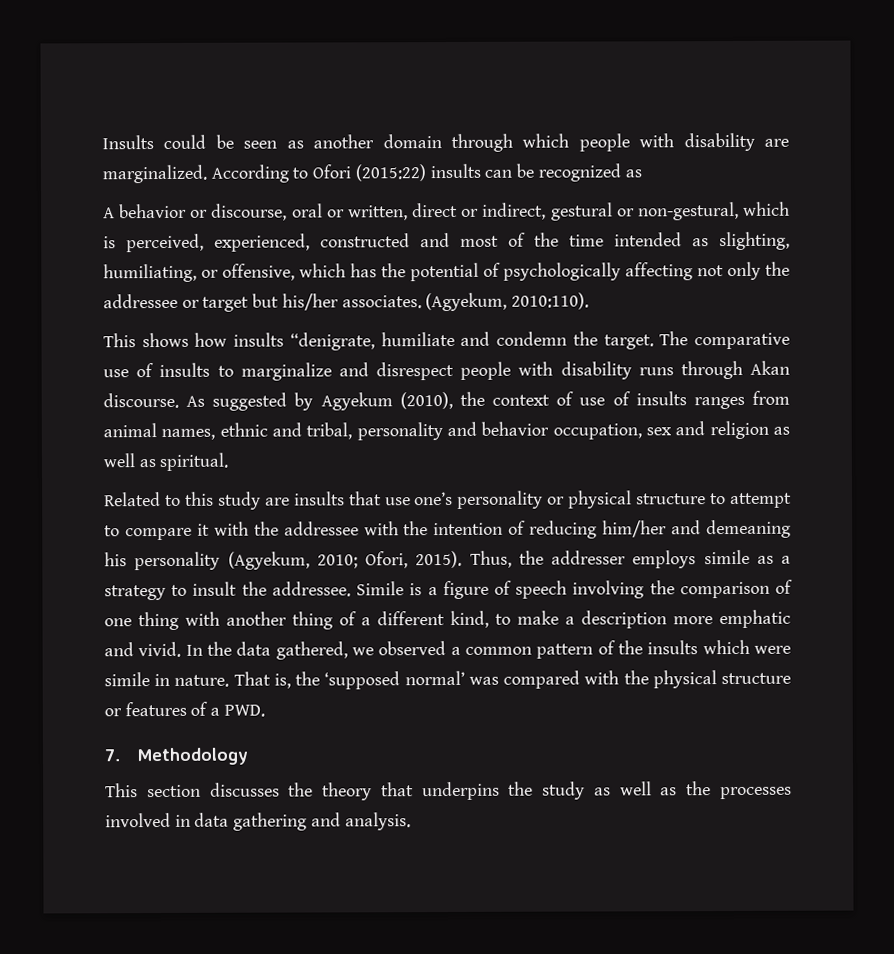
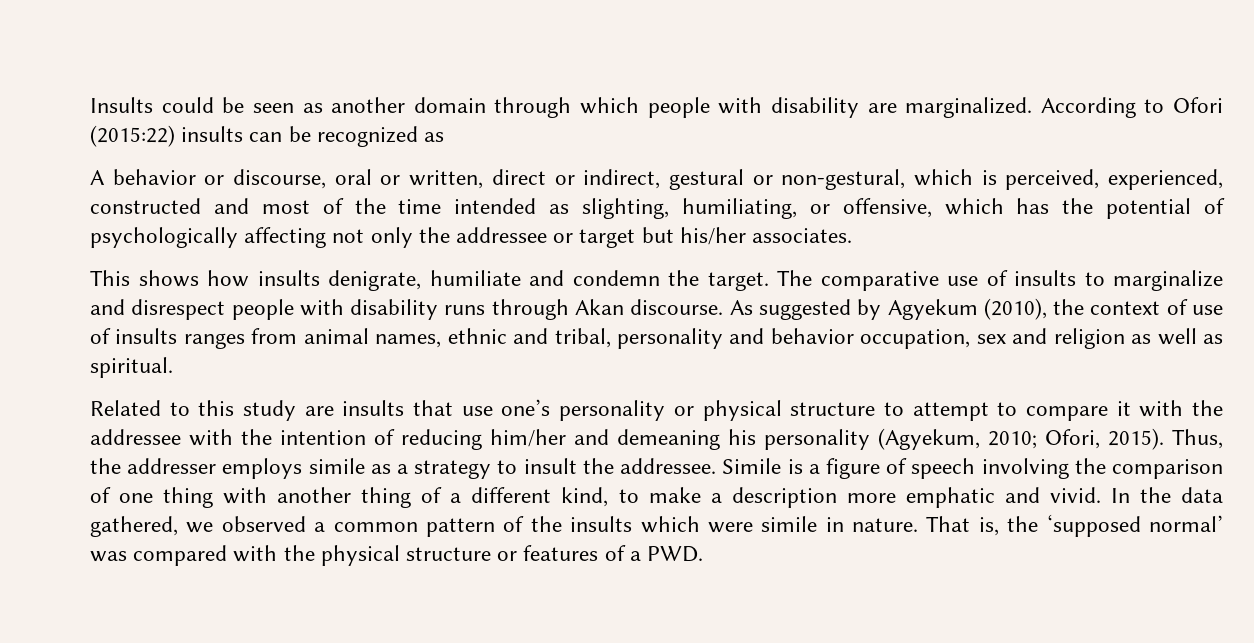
[425,292,590,312] (Agyekum, 2010:110). -> (853, 235) none
[289,332,375,351] “denigrate, -> [328,270,421,291] denigrate,
[104,747,249,766] [105,781,792,801] [105,812,411,831] // 7. Methodology // This section discusses the theory that underpins the study as well as the processes involved in data gathering and analysis. -> (704, 554) none

